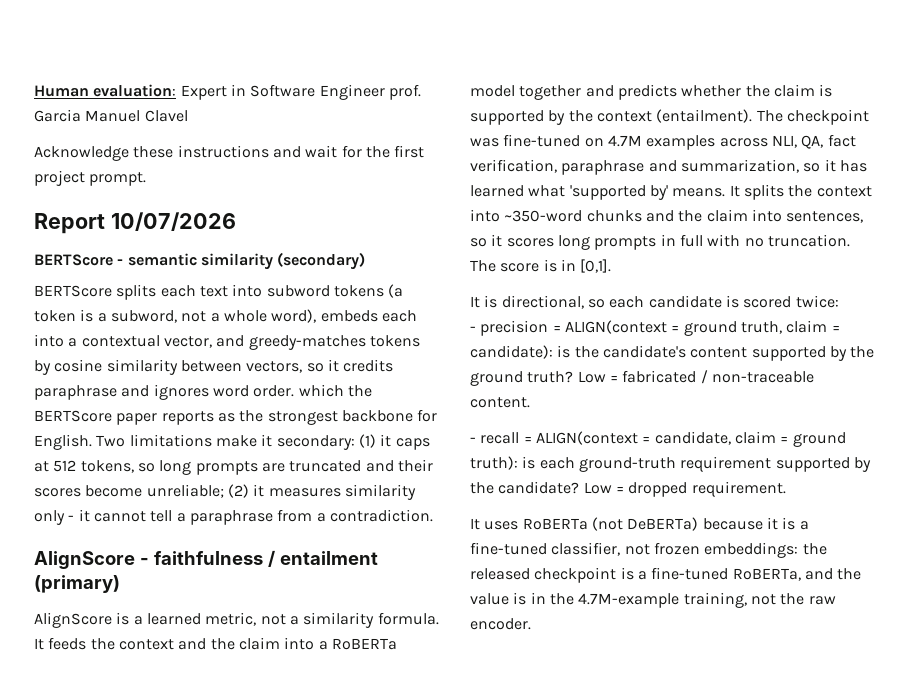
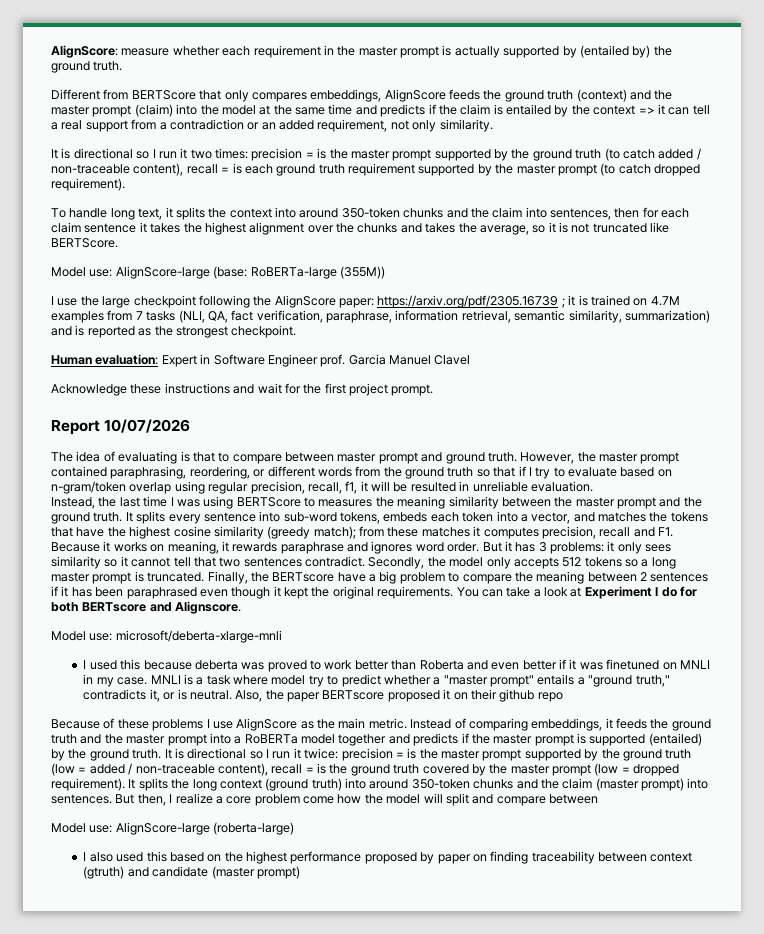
(34, 91) none -> [51,45,672,58] [51,61,123,73] [51,89,673,102] [51,104,710,117] [51,119,493,132] [51,148,701,161] [51,163,700,176] [51,178,125,191] [51,207,690,220] [51,222,670,235] [51,238,118,248] [51,266,385,279] [51,295,680,308] [51,310,710,323] [51,325,297,338] AlignScore: measure whether each requirement in the master prompt is actually supported by (entailed by) the ground truth. // Different from BERTScore that only compares embeddings, AlignScore feeds the ground truth (context) and the master prompt (claim) into the model at the same time and predicts if the claim is entailed by the context => it can tell a real support from a contradiction or an added requirement, not only similarity. // It is directional so I run it two times: precision = is the master prompt supported by the ground truth (to catch added / non-traceable content), recall = is each ground truth requirement supported by the master prompt (to catch dropped requirement). // To handle long text, it splits the context into around 350-token chunks and the claim into sentences, then for each claim sentence it takes the highest alignment over the chunks and takes the average, so it is not truncated like BERTScore. // Model use: AlignScore-large (base: RoBERTa-large (355M)) // I use the large checkpoint following the AlignScore paper: https://arxiv.org/pdf/2305.16739 ; it is trained on 4.7M examples from 7 tasks (NLI, QA, fact verification, paraphrase, information retrieval, semantic similarity, summarization) and is reported as the strongest checkpoint. //
[34,252,366,270] [34,284,404,300] [34,309,317,323] BERTScore - semantic similarity (secondary) // BERTScore splits each text into subword tokens (a token is a subword, not a whole word), -> [51,451,680,464] [51,466,672,479] [51,481,593,494] [51,496,702,509] [51,511,380,524] The idea of evaluating is that to compare between master prompt and ground truth. However, the master prompt contained paraphrasing, reordering, or different words from the ground truth so that if I try to evaluate based on n-gram/token overlap using regular precision, recall, f1, it will be resulted in unreliable evaluation. // Instead, the last time I was using BERTScore to measures the meaning similarity between the master prompt and the ground truth. It splits every sentence into sub-word tokens,
[34,334,160,347] into a contextual -> [462,511,528,522] token into a
[248,335,420,350] [34,359,394,375] greedy-matches tokens by cosine similarity between vectors, so it credits -> [598,512,708,522] [51,526,673,539] [51,541,278,554] matches the tokens that have the highest cosine similarity (greedy match); from these matches it computes precision, recall and F1. Because it works on meaning, it rewards
[298,384,372,397] [34,409,438,425] [34,434,430,450] [34,459,433,475] [34,484,416,500] [34,509,433,525] [34,550,378,569] [34,575,120,593] [34,612,439,628] [34,637,280,650] which the BERTScore paper reports as the strongest backbone for English. Two limitations make it secondary: (1) it caps at 512 tokens, so long prompts are truncated and their scores become unreliable; (2) it measures similarity only - it cannot tell a paraphrase from a contradiction. // AlignScore - faithfulness / entailment (primary) // AlignScore is a learned metric, not a similarity formula. It feeds the context and the claim -> [482,541,672,554] [51,556,676,569] [51,571,709,584] [51,586,697,599] [51,601,242,614] [51,630,282,643] [83,659,710,672] [83,674,670,687] [83,689,563,702] [51,718,711,731] [51,734,207,746] But it has 3 problems: it only sees similarity so it cannot tell that two sentences contradict. Secondly, the model only accepts 512 tokens so a long master prompt is truncated. Finally, the BERTscore have a big problem to compare the meaning between 2 sentences if it has been paraphrased even though it kept the original requirements. You can take a look at Experiment I do for both BERTscore and Alignscore. // Model use: microsoft/deberta-xlarge-mnli // I used this because deberta was proved to work better than Roberta and even better if it was finetuned on MNLI in my case. MNLI is a task where model try to predict whether a "master prompt" entails a "ground truth," contradicts it, or is neutral. Also, the paper BERTscore proposed it on their github repo // Because of these problems I use AlignScore as the main metric. Instead of comparing embeddings, it feeds the ground truth and the master prompt
[681,84,833,97] [470,109,869,125] [470,134,856,150] [470,159,867,175] [470,184,872,200] [470,209,864,223] [470,234,850,250] [470,259,612,273] [470,295,839,309] [470,320,840,336] [470,345,875,361] [470,370,814,386] [470,397,530,408] [470,431,846,447] [470,456,871,472] [470,481,786,497] [470,517,809,531] [470,542,827,558] [470,567,862,583] [470,592,836,608] [470,618,531,630] whether the claim is supported by the context (entailment). The checkpoint was fine-tuned on 4.7M examples across NLI, QA, fact verification, paraphrase and summarization, so it has learned what 'supported by' means. It splits the context into ~350-word chunks and the claim into sentences, so it scores long prompts in full with no truncation. The score is in [0,1]. // It is directional, so each candidate is scored twice: // - precision = ALIGN(context = ground truth, claim = candidate): is the candidate's content supported by the ground truth? Low = fabricated / non-traceable content. // - recall = ALIGN(context = candidate, claim = ground truth): is each ground-truth requirement supported by the candidate? Low = dropped requirement. // It uses RoBERTa (not DeBERTa) because it is a fine-tuned classifier, not frozen embeddings: the released checkpoint is a fine-tuned RoBERTa, and the value is in the 4.7M-example training, not the raw encoder. -> [461,733,702,746] [51,748,692,761] [51,763,680,776] [51,778,709,791] [51,793,598,806] [51,822,295,835] [83,851,693,864] [83,866,300,879] if the master prompt is supported (entailed) by the ground truth. It is directional so I run it twice: precision = is the master prompt supported by the ground truth (low = added / non-traceable content), recall = is the ground truth covered by the master prompt (low = dropped requirement). It splits the long context (ground truth) into around 350-token chunks and the claim (master prompt) into sentences. But then, I realize a core problem come how the model will split and compare between // Model use: AlignScore-large (roberta-large) // I also used this based on the highest performance proposed by paper on finding traceability between context (gtruth) and candidate (master prompt)

